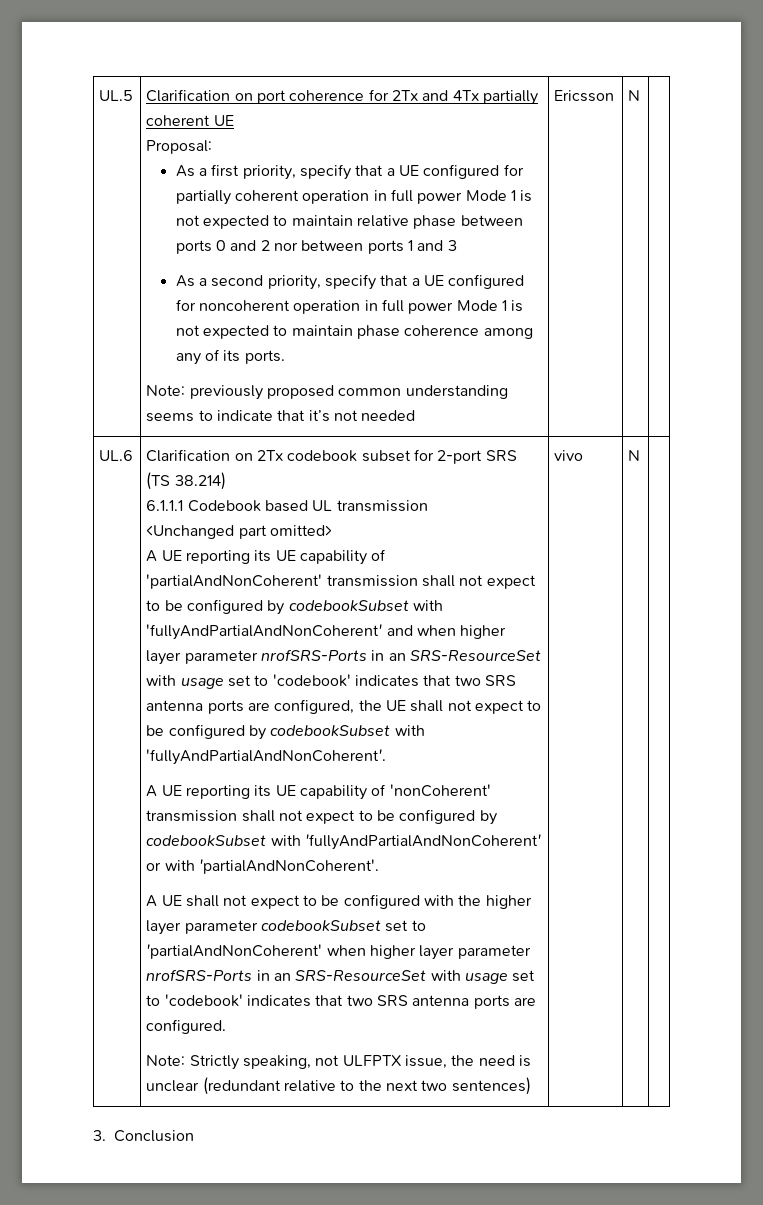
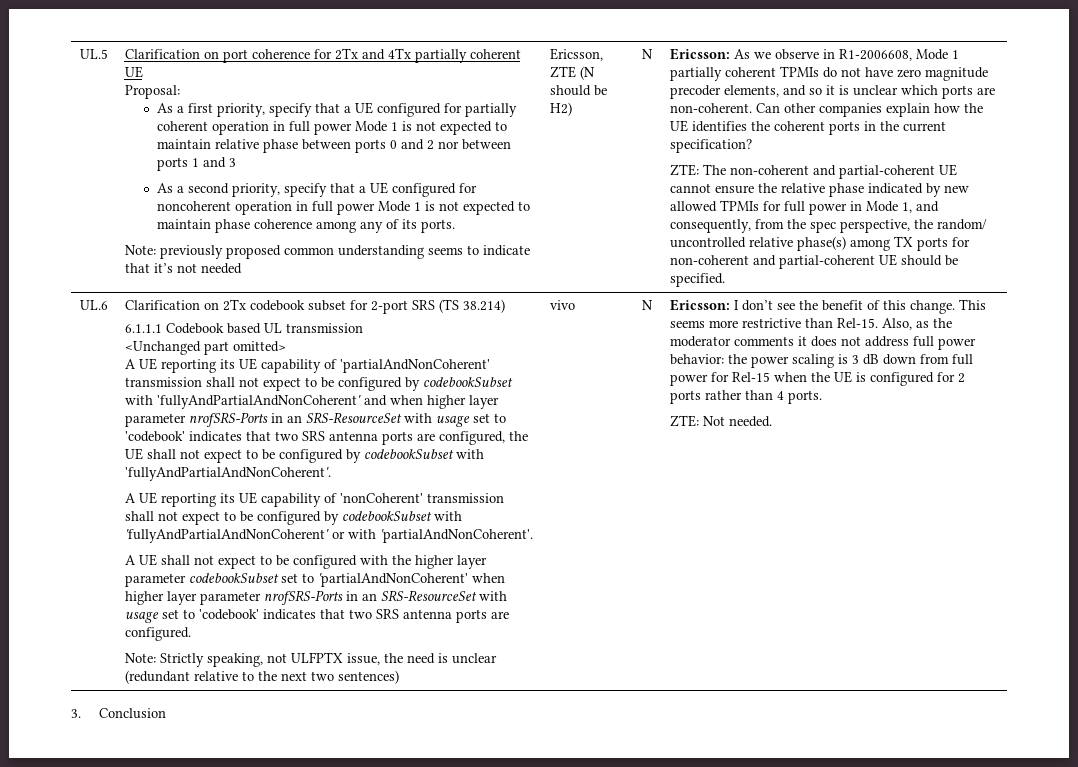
[554,90,615,102] [628,90,641,101] Ericsson | N | -> [549,48,603,61] [549,66,595,80] [549,85,607,96] [549,102,572,116] [641,49,653,59] [669,48,959,61] [669,66,988,81] [669,85,995,99] [669,103,983,117] [669,120,946,135] [669,139,752,153] [669,164,957,179] [669,183,969,197] [669,200,939,215] [669,219,987,233] [669,236,970,251] [669,254,958,269] [669,273,725,287] Ericsson, ZTE (N should be H2) | N | Ericsson: As we observe in R1-2006608, Mode 1 partially coherent TPMIs do not have zero magnitude precoder elements, and so it is unclear which ports are non-coherent. Can other companies explain how the UE identifies the coherent ports in the current specification? // ZTE: The non-coherent and partial-coherent UE cannot ensure the relative phase indicated by new allowed TPMIs for full power in Mode 1, and consequently, from the spec perspective, the random/ uncontrolled relative phase(s) among TX ports for non-coherent and partial-coherent UE should be specified.
(641, 455) none -> [669,299,986,314] [669,318,952,330] [669,336,976,350] [669,354,973,368] [669,371,965,386] [669,390,822,404] [669,415,772,427] Ericsson: I don’t see the benefit of this change. This seems more restrictive than Rel-15. Also, as the moderator comments it does not address full power behavior: the power scaling is 3 dB down from full power for Rel-15 when the UE is configured for 2 ports rather than 4 ports. // ZTE: Not needed.

